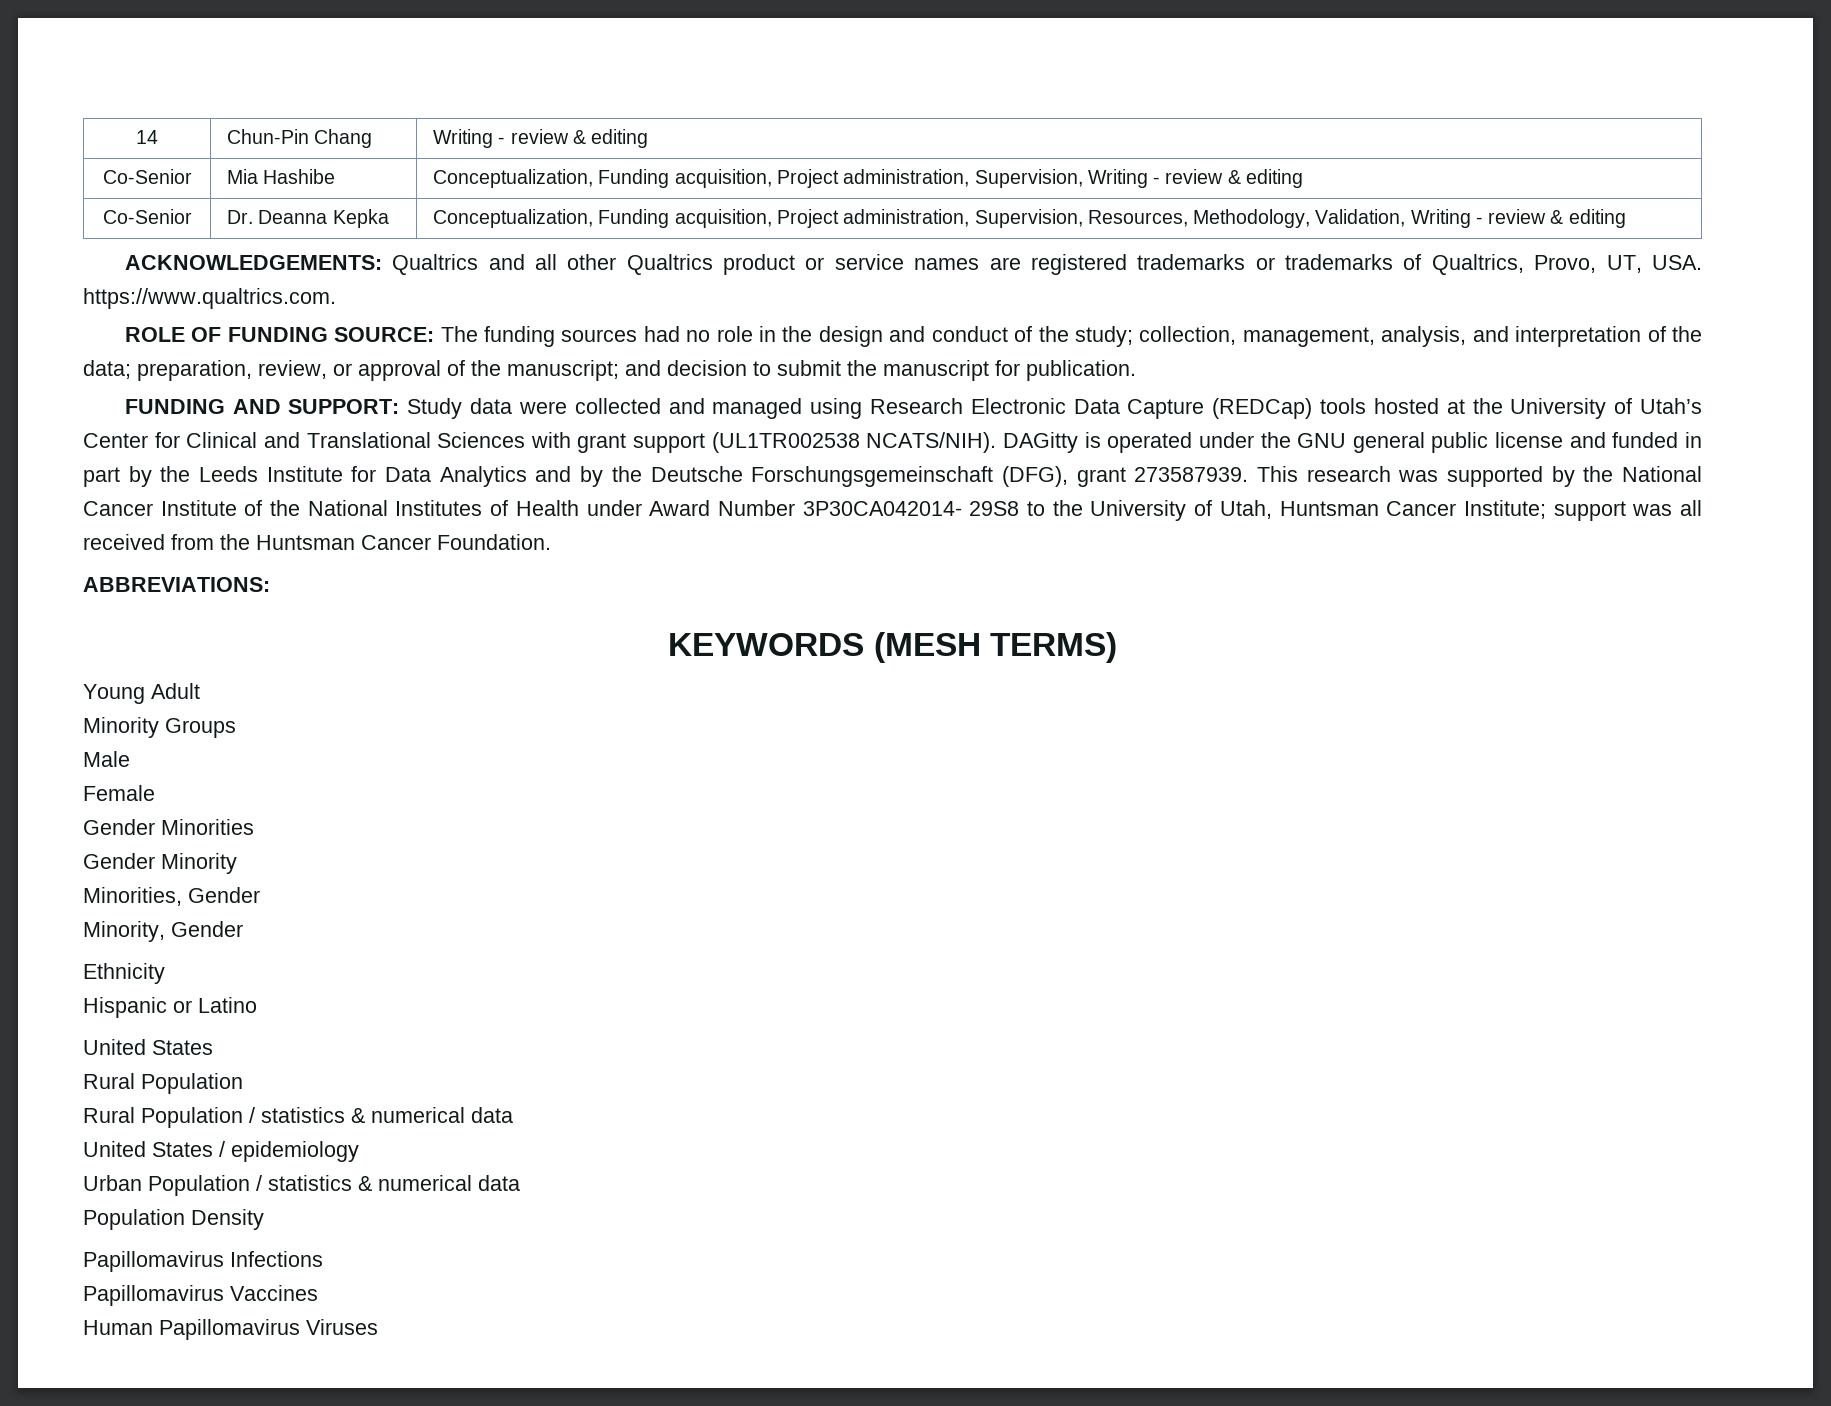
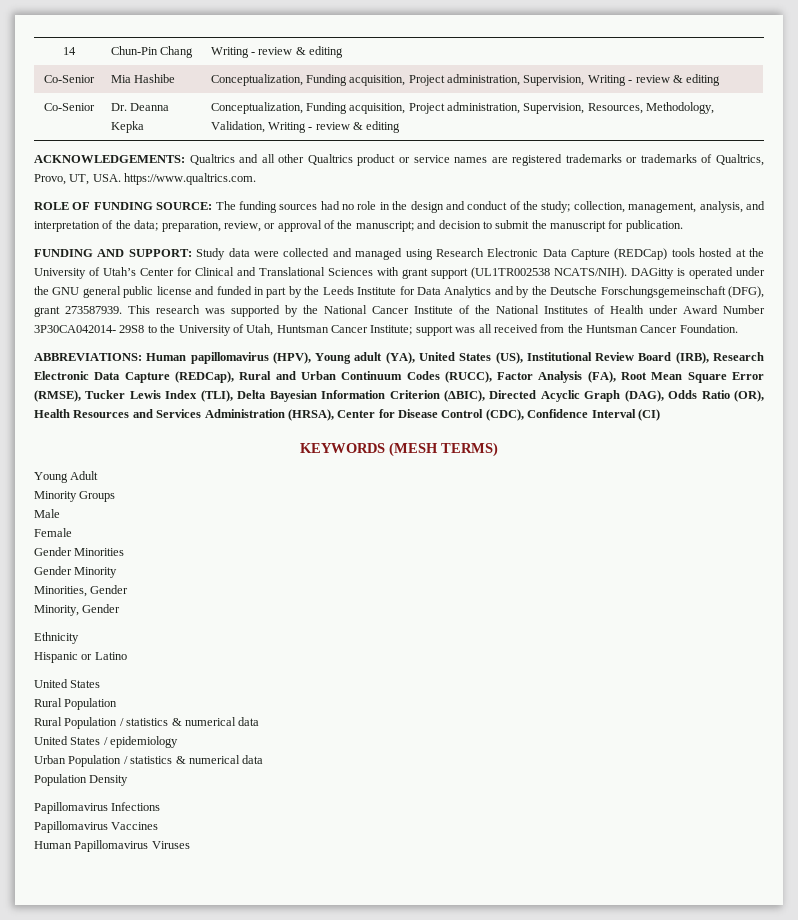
(270, 584) none -> [146,352,765,364] [34,371,764,383] [34,390,764,402] [34,409,660,421] Human papillomavirus (HPV), Young adult (YA), United States (US), Institutional Review Board (IRB), Research Electronic Data Capture (REDCap), Rural and Urban Continuum Codes (RUCC), Factor Analysis (FA), Root Mean Square Error (RMSE), Tucker Lewis Index (TLI), Delta Bayesian Information Criterion (ΔBIC), Directed Acyclic Graph (DAG), Odds Ratio (OR), Health Resources and Services Administration (HRSA), Center for Disease Control (CDC), Confidence Interval (CI)

